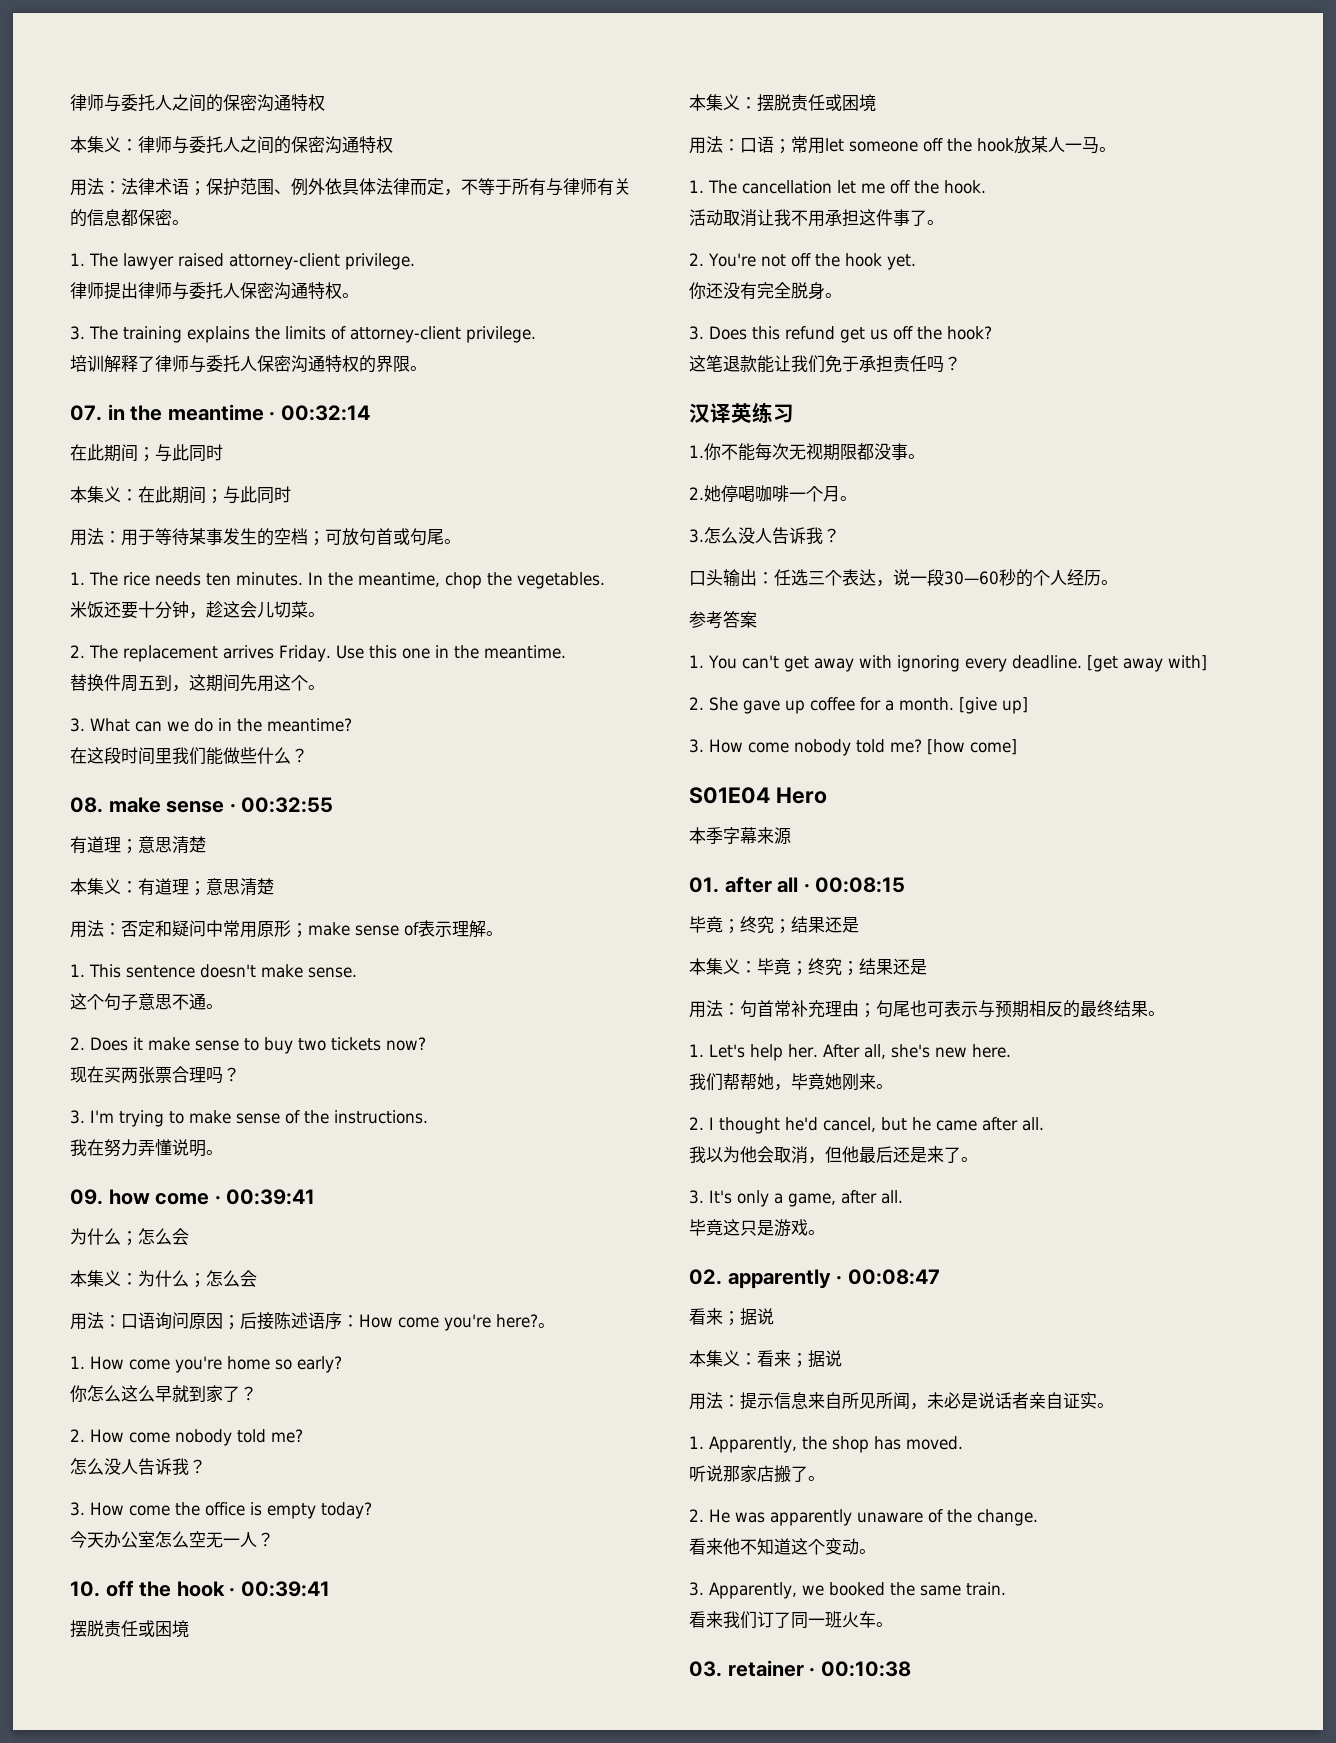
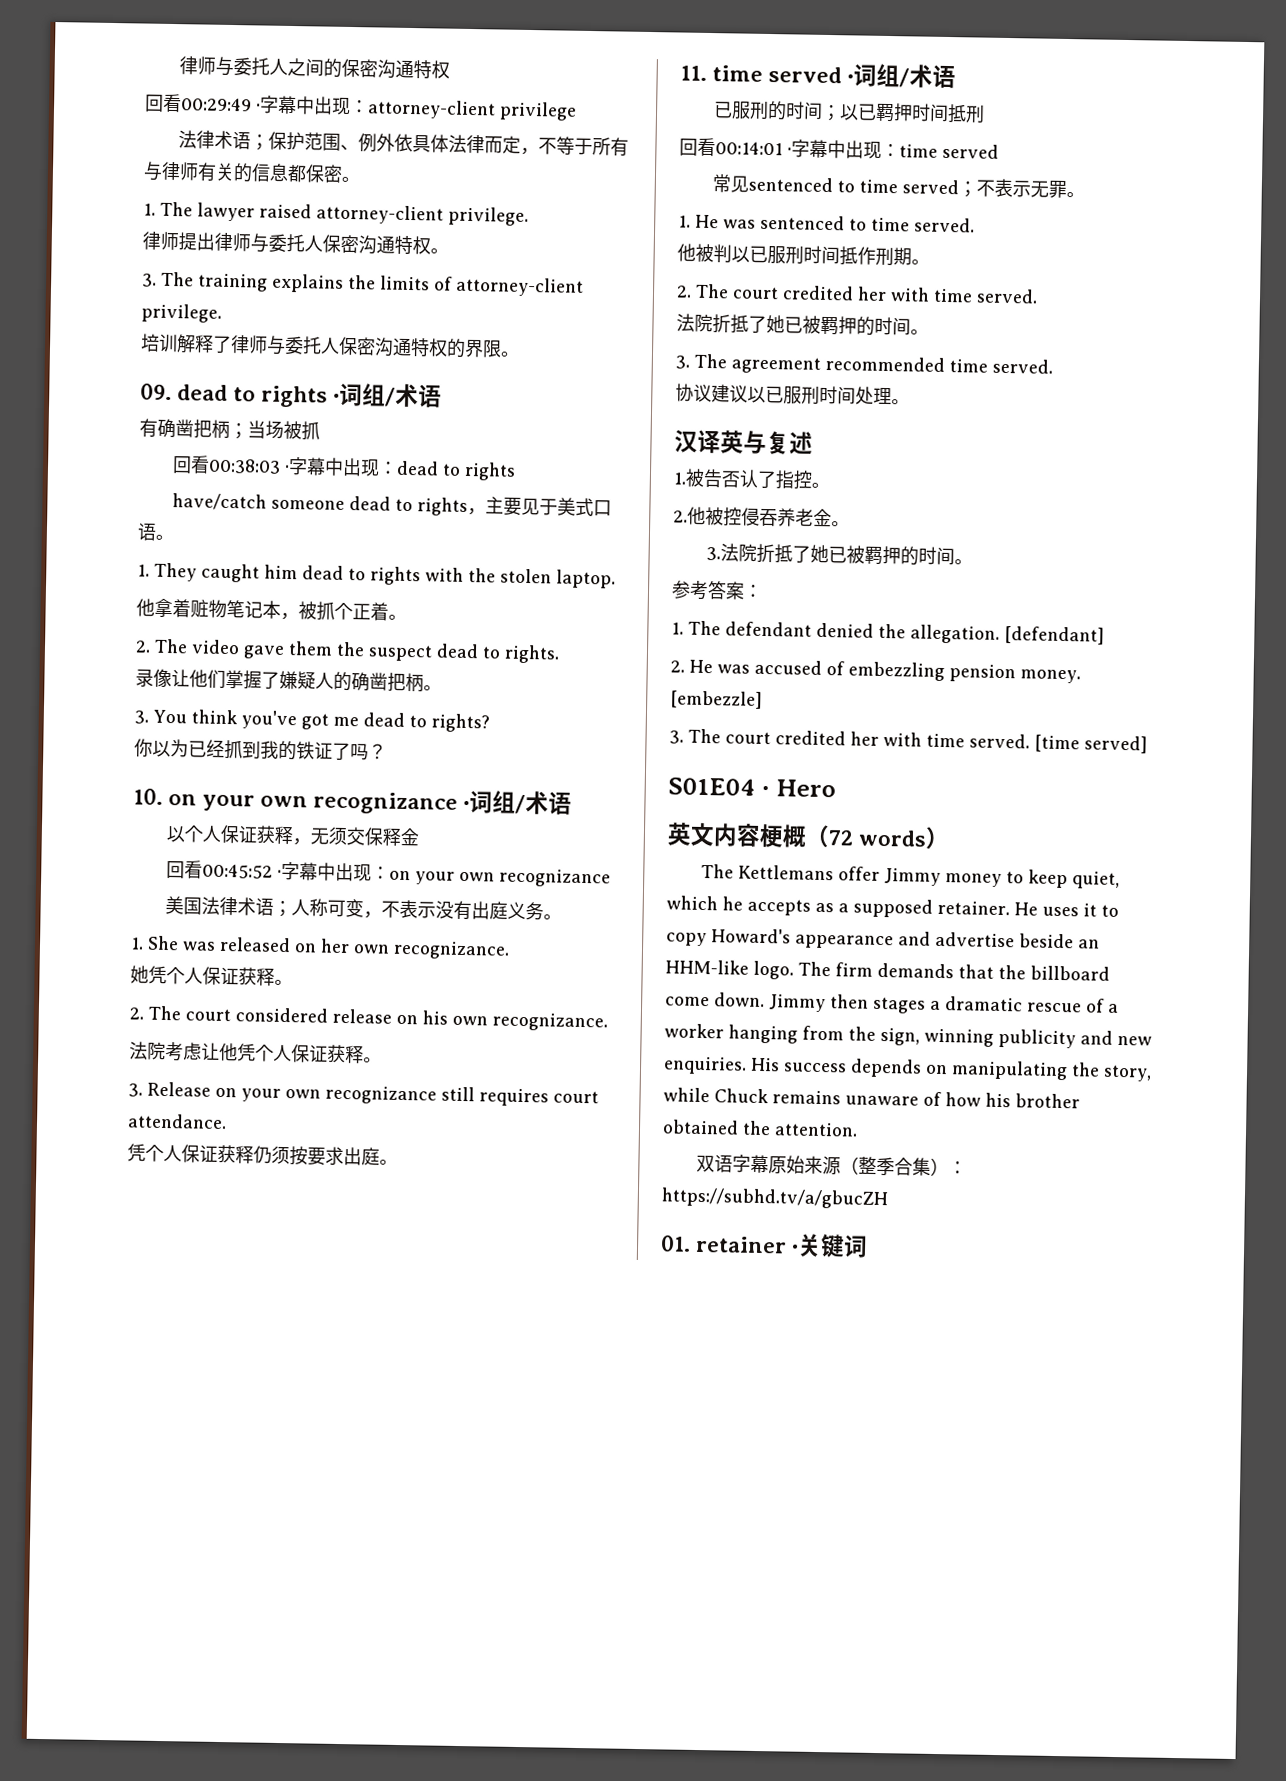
[70,94,325,112] [70,136,393,154] [70,178,121,196] 律师与委托人之间的保密沟通特权 // 本集义：律师与委托人之间的保密沟通特权 // 用法： -> [178,56,450,79] [144,93,577,121] 律师与委托人之间的保密沟通特权 // 回看00:29:49 ·字幕中出现：attorney-client privilege //
[70,404,370,421] [70,444,223,462] [70,486,291,504] [70,528,461,546] [70,572,605,589] [70,601,325,619] [70,645,566,662] [70,674,325,692] [70,718,352,732] [70,747,308,765] [70,797,334,813] [70,836,206,854] [70,878,274,896] [70,920,503,938] [70,964,357,978] [70,993,223,1011] [70,1037,426,1054] [70,1066,240,1084] [70,1110,428,1127] [70,1139,223,1157] [70,1189,316,1205] [70,1228,189,1246] [70,1270,257,1288] [70,1312,555,1331] [70,1356,342,1373] [70,1385,257,1403] [70,1429,303,1446] [70,1458,206,1475] [70,1502,372,1519] [70,1531,274,1548] [70,1580,330,1597] [70,1620,189,1638] [689,94,876,112] [689,136,1116,154] [689,180,986,194] [689,209,944,227] [689,253,916,270] [689,282,842,300] [689,326,992,343] [689,355,961,373] 07. in the meantime · 00:32:14 // 在此期间；与此同时 // 本集义：在此期间；与此同时 // 用法：用于等待某事发生的空档；可放句首或句尾。 // 1. The rice needs ten minutes. In the meantime, chop the vegetables. // 米饭还要十分钟，趁这会儿切菜。 // 2. The replacement arrives Friday. Use this one in the meantime. // 替换件周五到，这期间先用这个。 // 3. What can we do in the meantime? // 在这段时间里我们能做些什么？ // 08. make sense · 00:32:55 // 有道理；意思清楚 // 本集义：有道理；意思清楚 // 用法：否定和疑问中常用原形；make sense of表示理解。 // 1. This sentence doesn't make sense. // 这个句子意思不通。 // 2. Does it make sense to buy two tickets now? // 现在买两张票合理吗？ // 3. I'm trying to make sense of the instructions. // 我在努力弄懂说明。 // 09. how come · 00:39:41 // 为什么；怎么会 // 本集义：为什么；怎么会 // 用法：口语询问原因；后接陈述语序：How come you're here?。 // 1. How come you're home so early? // 你怎么这么早就到家了？ // 2. How come nobody told me? // 怎么没人告诉我？ // 3. How come the office is empty today? // 今天办公室怎么空无一人？ // 10. off the hook · 00:39:41 // 摆脱责任或困境 // 本集义：摆脱责任或困境 // 用法：口语；常用let someone off the hook放某人一马。 // 1. The cancellation let me off the hook. // 活动取消让我不用承担这件事了。 // 2. You're not off the hook yet. // 你还没有完全脱身。 // 3. Does this refund get us off the hook? // 这笔退款能让我们免于承担责任吗？ -> [140,382,443,408] [139,418,320,441] [171,455,516,481] [171,493,612,517] [137,522,174,541] [137,562,616,589] [136,598,407,621] [135,638,560,664] [135,668,442,693] [134,709,490,733] [134,738,387,761] [133,788,573,815] [165,824,420,847] [165,860,611,888] [164,895,562,921] [130,935,510,960] [130,965,293,986] [129,1005,608,1032] [129,1041,382,1064] [128,1081,599,1107] [127,1113,227,1130] [127,1143,398,1166] [680,63,957,89] [712,100,985,124] [679,137,999,159] [711,174,1085,199] [678,214,975,233] [677,243,930,267] [676,283,1038,304] [676,313,929,336] [675,353,1053,374] [675,383,910,405] 09. dead to rights ·词组/术语 // 有确凿把柄；当场被抓 // 回看00:38:03 ·字幕中出现：dead to rights // have/catch someone dead to rights，主要见于美式口语。 // 1. They caught him dead to rights with the stolen laptop. // 他拿着赃物笔记本，被抓个正着。 // 2. The video gave them the suspect dead to rights. // 录像让他们掌握了嫌疑人的确凿把柄。 // 3. You think you've got me dead to rights? // 你以为已经抓到我的铁证了吗？ // 10. on your own recognizance ·词组/术语 // 以个人保证获释，无须交保释金 // 回看00:45:52 ·字幕中出现：on your own recognizance // 美国法律术语；人称可变，不表示没有出庭义务。 // 1. She was released on her own recognizance. // 她凭个人保证获释。 // 2. The court considered release on his own recognizance. // 法院考虑让他凭个人保证获释。 // 3. Release on your own recognizance still requires court attendance. // 凭个人保证获释仍须按要求出庭。 // 11. time served ·词组/术语 // 已服刑的时间；以已羁押时间抵刑 // 回看00:14:01 ·字幕中出现：time served // 常见sentenced to time served；不表示无罪。 // 1. He was sentenced to time served. // 他被判以已服刑时间抵作刑期。 // 2. The court credited her with time served. // 法院折抵了她已被羁押的时间。 // 3. The agreement recommended time served. // 协议建议以已服刑时间处理。
[752,402,794,423] [689,443,925,461] [689,485,857,502] [689,527,840,544] [689,569,1101,587] 练习 // 1.你不能每次无视期限都没事。 // 2.她停喝咖啡一个月。 // 3.怎么没人告诉我？ // 口头输出：任选三个表达，说一段30—60秒的个人经历 -> [743,430,813,455] [673,468,830,490] [673,506,850,528] [705,543,955,566] 与复述 // 1.被告否认了指控。 // 2.他被控侵吞养老金。 // 3.法院折抵了她已被羁押的时间
[689,655,1207,672] [689,697,1028,714] [689,739,1017,756] [689,787,827,804] [689,827,791,845] [689,876,906,893] [689,916,859,934] [689,958,927,976] [689,1000,1165,1018] [689,1044,1011,1061] [689,1073,893,1091] [689,1117,1044,1134] [689,1146,978,1164] [689,1190,903,1207] [689,1219,825,1237] [689,1269,940,1289] [689,1308,774,1326] [689,1350,842,1368] [689,1392,1114,1410] [689,1436,963,1453] [689,1465,825,1483] [689,1509,1038,1526] [689,1538,876,1555] [689,1582,1006,1599] [689,1611,893,1629] [689,1661,722,1677] // 1. You can't get away with ignoring every deadline. [get away with] // 2. She gave up coffee for a month. [give up] // 3. How come nobody told me? [how come] // S01E04 Hero // 本季字幕来源 // 01. after all · 00:08:15 // 毕竟；终究；结果还是 // 本集义：毕竟；终究；结果还是 // 用法：句首常补充理由；句尾也可表示与预期相反的最终结果。 // 1. Let's help her. After all, she's new here. // 我们帮帮她，毕竟她刚来。 // 2. I thought he'd cancel, but he came after all. // 我以为他会取消，但他最后还是来了。 // 3. It's only a game, after all. // 毕竟这只是游戏。 // 02. apparently · 00:08:47 // 看来；据说 // 本集义：看来；据说 // 用法：提示信息来自所见所闻，未必是说话者亲自证实。 // 1. Apparently, the shop has moved. // 听说那家店搬了。 // 2. He was apparently unaware of the change. // 看来他不知道这个变动。 // 3. Apparently, we booked the same train. // 看来我们订了同一班火车。 // 03. -> [743,584,763,598] [671,620,1105,645] [670,659,1081,684] [670,690,763,709] [669,728,1148,754] [668,777,836,798] [667,822,951,850] [700,863,1120,889] [666,895,1119,918] [666,928,1100,950] [665,959,1110,981] [665,992,1119,1014] [664,1023,1152,1049] [663,1056,1152,1082] [663,1087,1080,1109] [662,1119,858,1137] [695,1154,967,1177] [661,1187,888,1210] [660,1235,691,1252] ： // 1. The defendant denied the allegation. [defendant] // 2. He was accused of embezzling pension money. [embezzle] // 3. The court credited her with time served. [time served] // S01E04 · Hero // 英文内容梗概（72 words） // The Kettlemans offer Jimmy money to keep quiet, which he accepts as a supposed retainer. He uses it to copy Howard's appearance and advertise beside an HHM-like logo. The firm demands that the billboard come down. Jimmy then stages a dramatic rescue of a worker hanging from the sign, winning publicity and new enquiries. His success depends on manipulating the story, while Chuck remains unaware of how his brother obtained the attention. // 双语字幕原始来源（整季合集）：https://subhd.tv/a/gbucZH // 01.
[820,1661,911,1677] 00:10:38 -> [797,1233,869,1258] 关键词

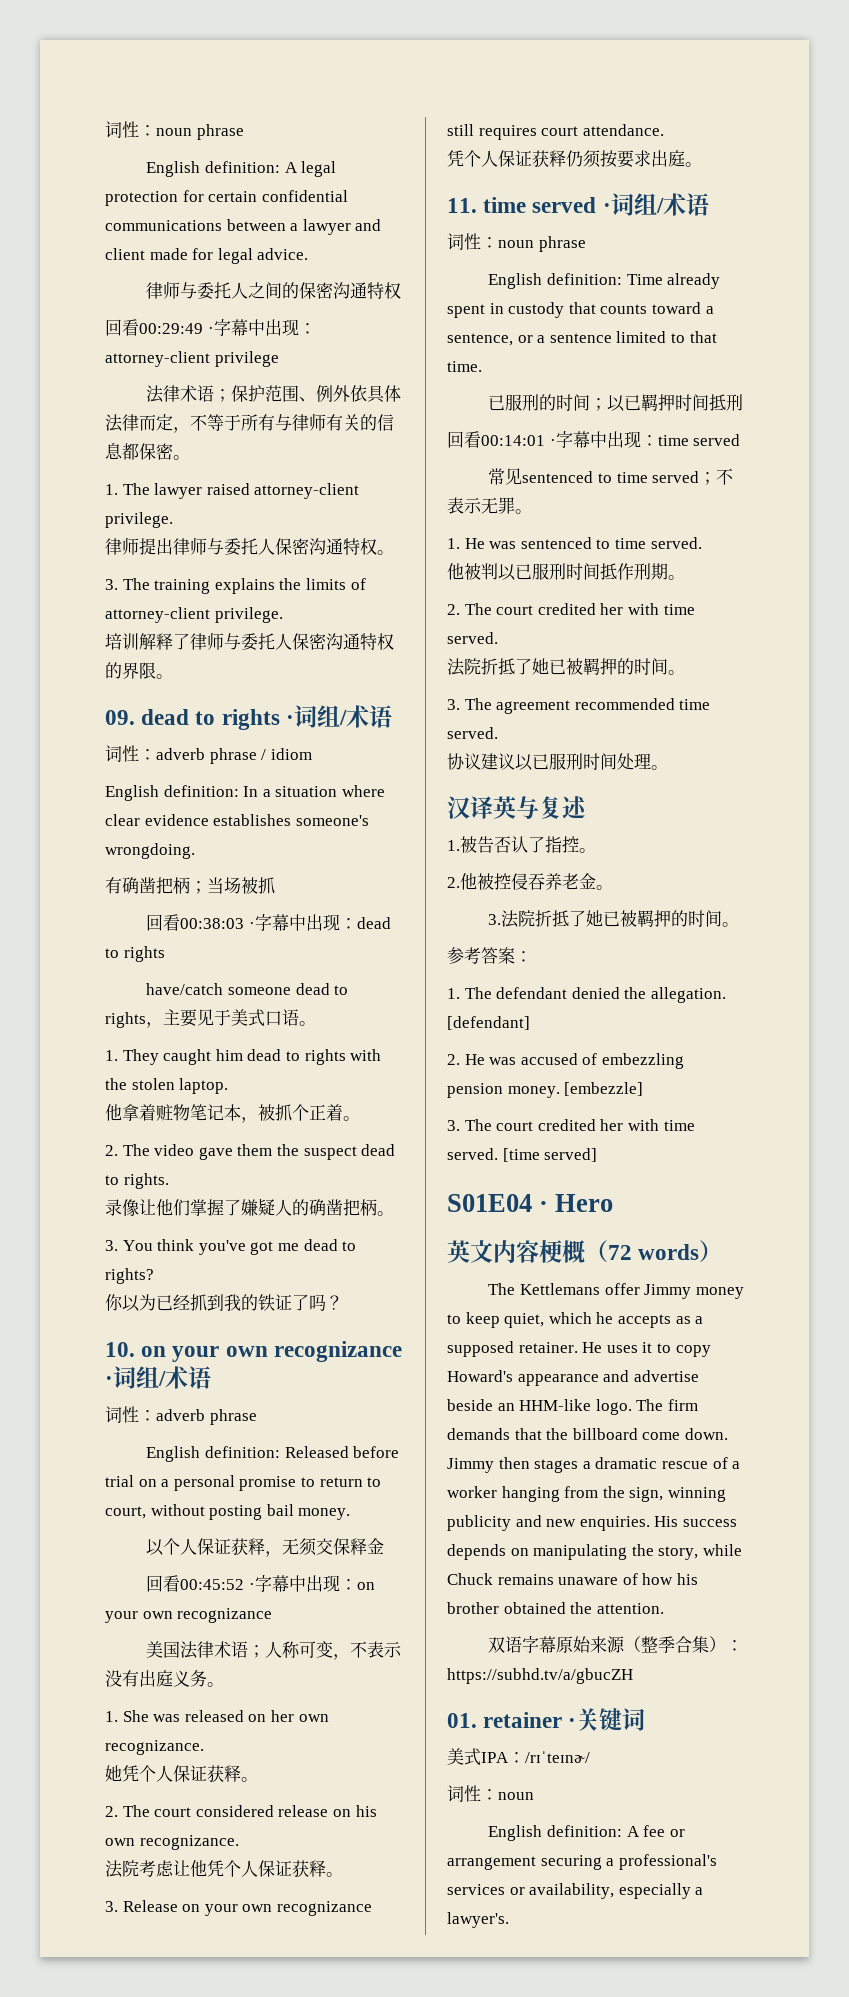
(178, 65) none -> [105,121,244,140] [146,161,337,177] [105,190,348,206] [105,219,382,235] [105,248,309,264] 词性：noun phrase // English definition: A legal protection for certain confidential communications between a lawyer and client made for legal advice. //
(443, 396) none -> [105,745,312,764] [105,785,385,801] [105,814,369,826] [105,843,195,859] // 词性：adverb phrase / idiom // English definition: In a situation where clear evidence establishes someone's wrongdoing.
(573, 803) none -> [105,1406,257,1425] [146,1446,400,1462] [105,1475,382,1491] [105,1504,351,1520] // 词性：adverb phrase // English definition: Released before trial on a personal promise to return to court, without posting bail money.
(957, 76) none -> [447,233,586,252] [488,273,721,289] [447,302,714,318] [447,331,717,346] [447,361,482,372] // 词性：noun phrase // English definition: Time already spent in custody that counts toward a sentence, or a sentence limited to that time.
(869, 1246) none -> [447,1748,590,1766] [447,1785,534,1802] [488,1825,685,1841] [447,1854,717,1870] [447,1883,704,1899] [447,1912,509,1928] // 美式IPA：/rɪˈteɪnɚ/ // 词性：noun // English definition: A fee or arrangement securing a professional's services or availability, especially a lawyer's.

